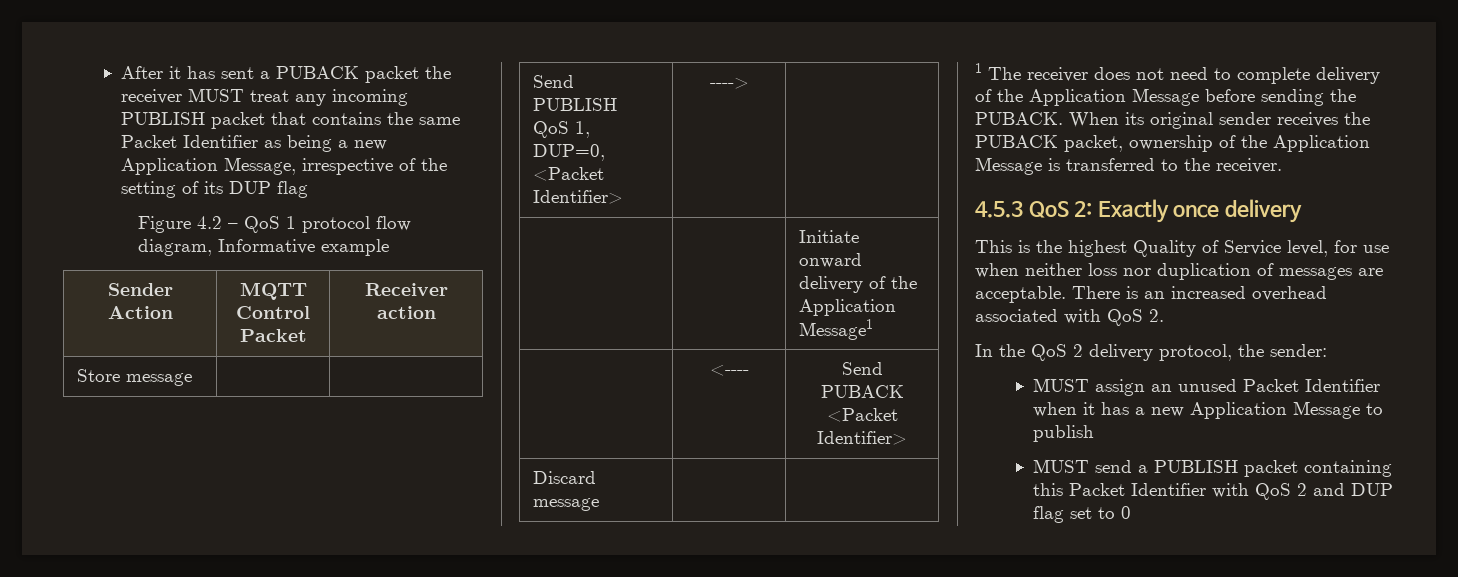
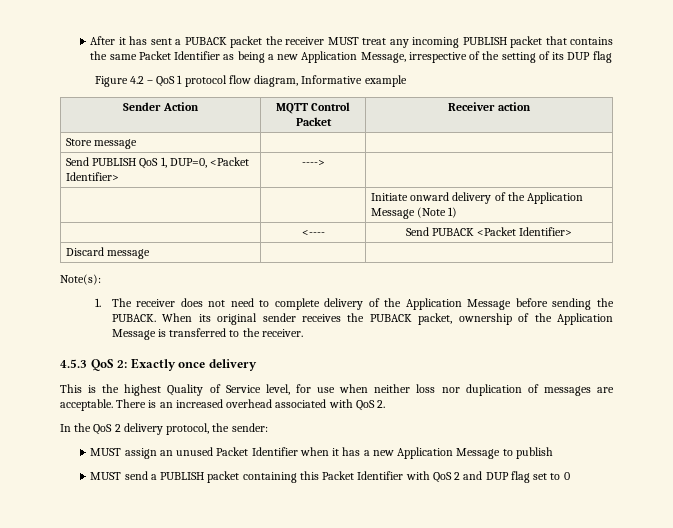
[799,319,874,340] Message1 -> [370,207,458,219] Message (Note 1)
[975,63,982,73] 1 -> [60,274,101,285] [94,298,101,307] Note(s): // 1.

